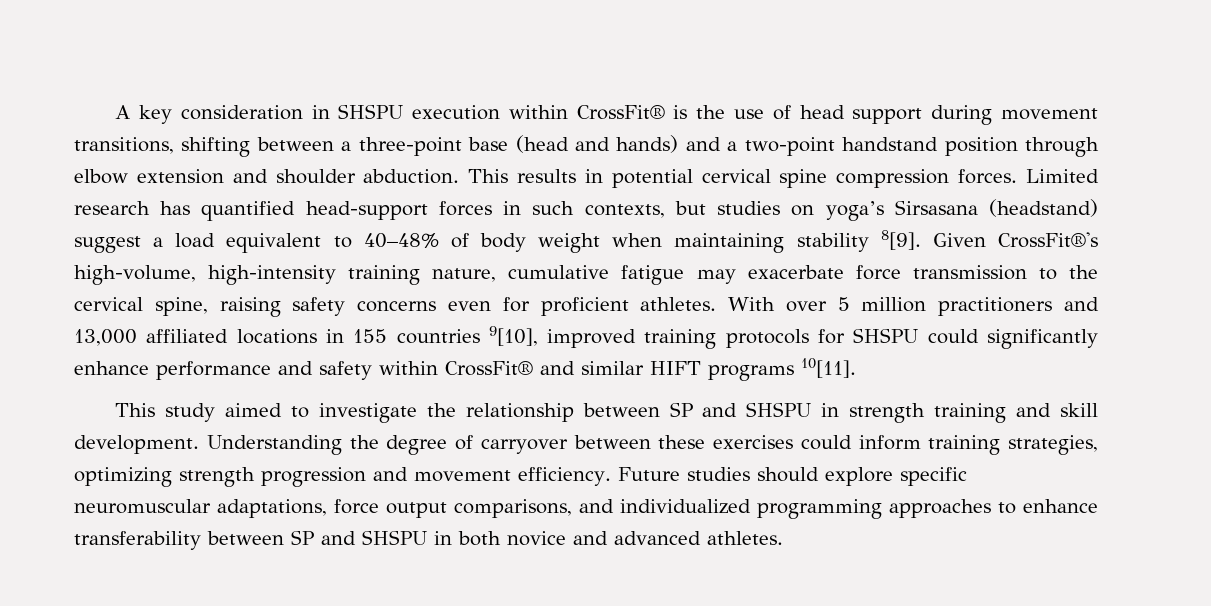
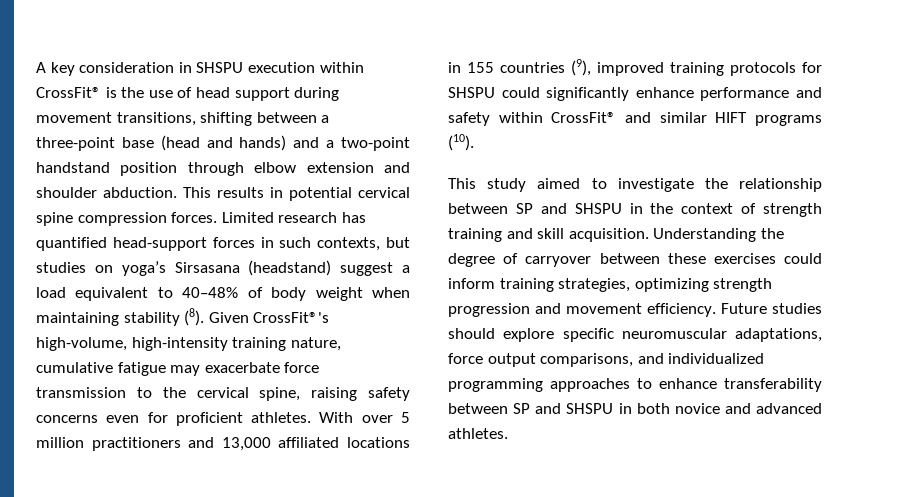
[880,230,921,250] 8[9]. -> [184,308,205,326] (8).
[488,326,538,346] 9[10], -> [571,59,591,76] (9),
[801,358,856,378] 10[11]. -> [448,134,474,151] (10).
(840, 410) none -> [650,203,757,214] the context of
[74,435,199,454] development. -> [568,228,649,242] acquisition.

